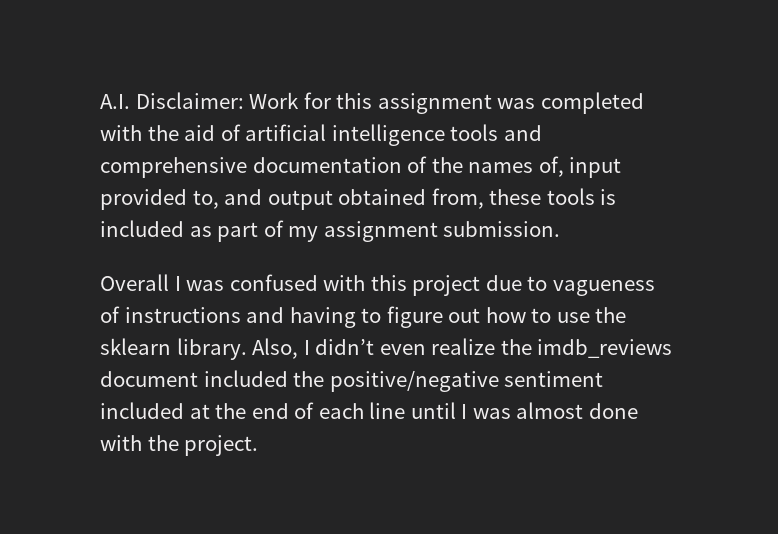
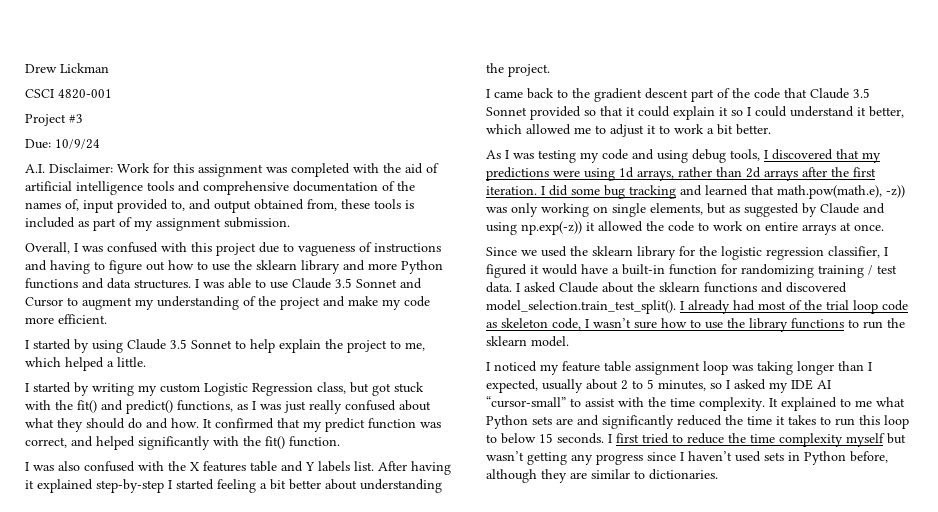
(100, 101) none -> [25,63,109,73] [25,89,112,99] [25,114,83,126] [25,139,100,149] Drew Lickman // CSCI 4820-001 // Project #3 // Due: 10/9/24 //
[100,274,169,291] Overall -> [25,242,70,254] Overall,
[176,338,673,360] [100,370,604,392] [100,402,638,419] [100,435,259,456] library. Also, I didn’t even realize the imdb_reviews document included the positive/negative sentiment included at the end of each line until I was almost done with the project. -> [301,260,443,274] [25,278,422,289] [25,296,430,310] [25,314,107,324] [25,339,425,353] [25,357,146,371] [25,382,424,396] [25,400,431,414] [25,418,441,432] [25,436,340,450] [25,461,451,475] [25,479,442,493] [486,63,550,77] [486,88,870,102] [486,106,904,120] [486,124,771,137] [486,149,881,163] [486,167,876,181] [486,185,905,199] [486,203,885,217] [486,221,884,235] [486,246,888,260] [486,264,897,278] [486,282,847,293] [486,300,908,314] [486,318,905,332] [486,336,569,347] [486,361,872,375] [486,379,831,393] [486,396,905,411] [486,415,909,429] [486,433,906,447] [486,451,888,465] [486,469,718,483] library and more Python functions and data structures. I was able to use Claude 3.5 Sonnet and Cursor to augment my understanding of the project and make my code more efficient. // I started by using Claude 3.5 Sonnet to help explain the project to me, which helped a little. // I started by writing my custom Logistic Regression class, but got stuck with the fit() and predict() functions, as I was just really confused about what they should do and how. It confirmed that my predict function was correct, and helped significantly with the fit() function. // I was also confused with the X features table and Y labels list. After having it explained step-by-step I started feeling a bit better about understanding the project. // I came back to the gradient descent part of the code that Claude 3.5 Sonnet provided so that it could explain it so I could understand it better, which allowed me to adjust it to work a bit better. // As I was testing my code and using debug tools, I discovered that my predictions were using 1d arrays, rather than 2d arrays after the first iteration. I did some bug tracking and learned that math.pow(math.e), -z)) was only working on single elements, but as suggested by Claude and using np.exp(-z)) it allowed the code to work on entire arrays at once. // Since we used the sklearn library for the logistic regression classifier, I figured it would have a built-in function for randomizing training / test data. I asked Claude about the sklearn functions and discovered model_selection.train_test_split(). I already had most of the trial loop code as skeleton code, I wasn’t sure how to use the library functions to run the sklearn model. // I noticed my feature table assignment loop was taking longer than I expected, usually about 2 to 5 minutes, so I asked my IDE AI “cursor-small” to assist with the time complexity. It explained to me what Python sets are and significantly reduced the time it takes to run this loop to below 15 seconds. I first tried to reduce the time complexity myself but wasn’t getting any progress since I haven’t used sets in Python before, although they are similar to dictionaries.

